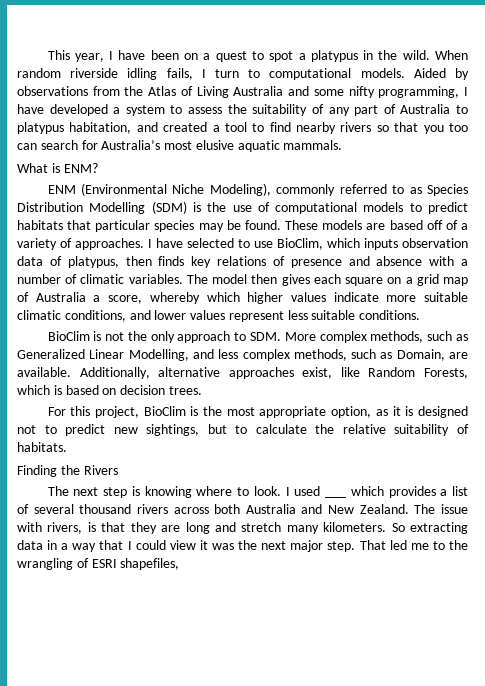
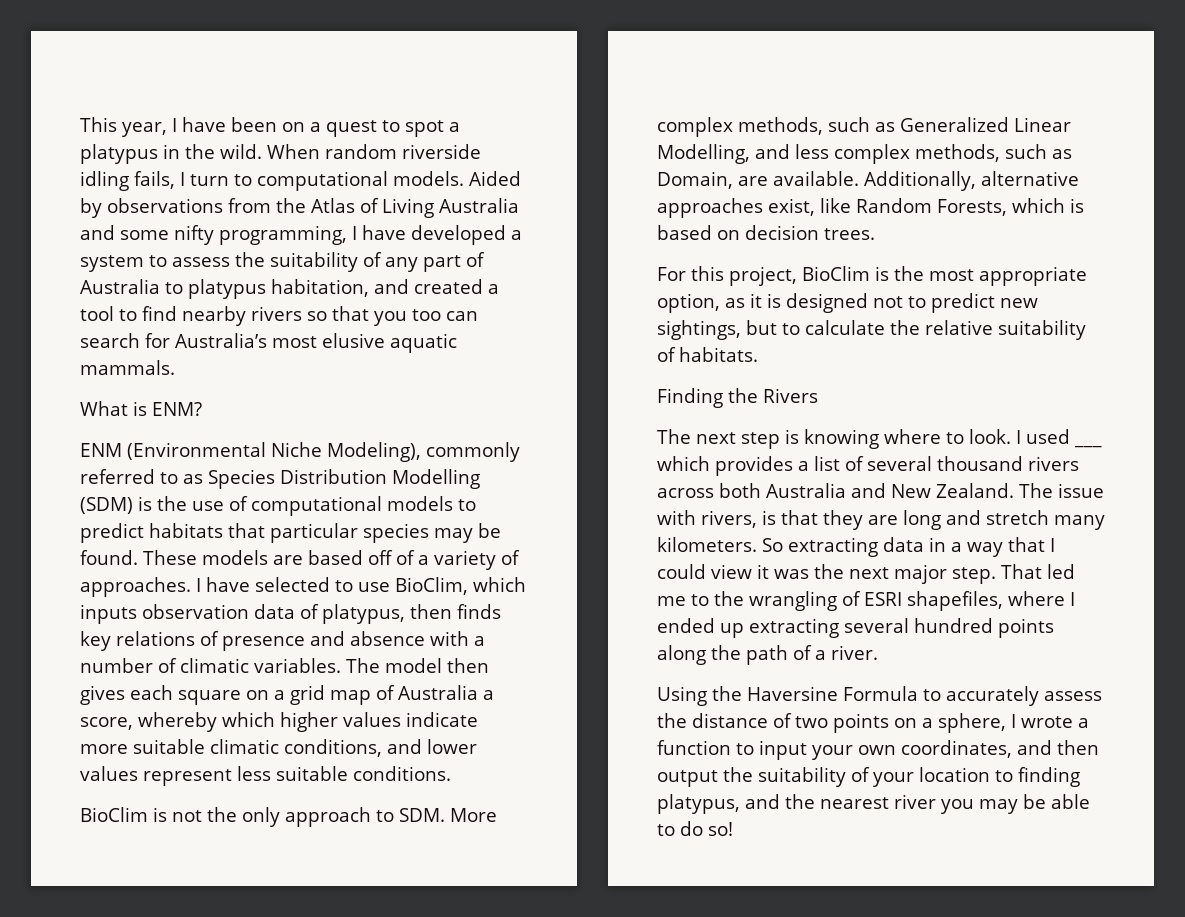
(180, 564) none -> [1008,591,1075,606] [657,618,1054,638] [657,645,878,665] [657,686,1102,706] [657,713,1089,733] [657,740,1099,760] [657,767,1080,787] [657,794,1090,814] [657,821,733,836] where I ended up extracting several hundred points along the path of a river. // Using the Haversine Formula to accurately assess the distance of two points on a sphere, I wrote a function to input your own coordinates, and then output the suitability of your location to finding platypus, and the nearest river you may be able to do so!

